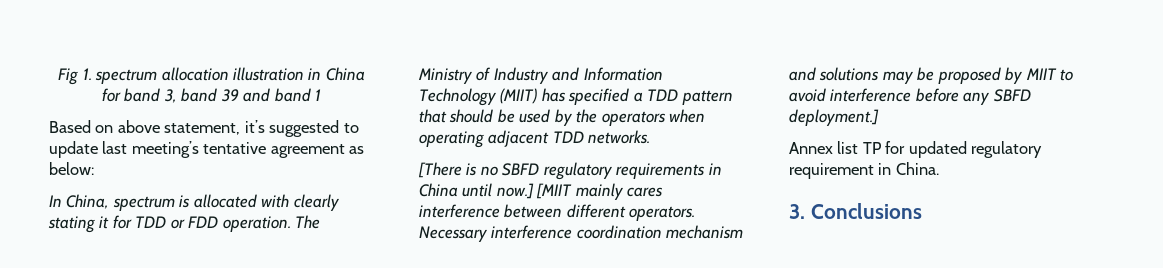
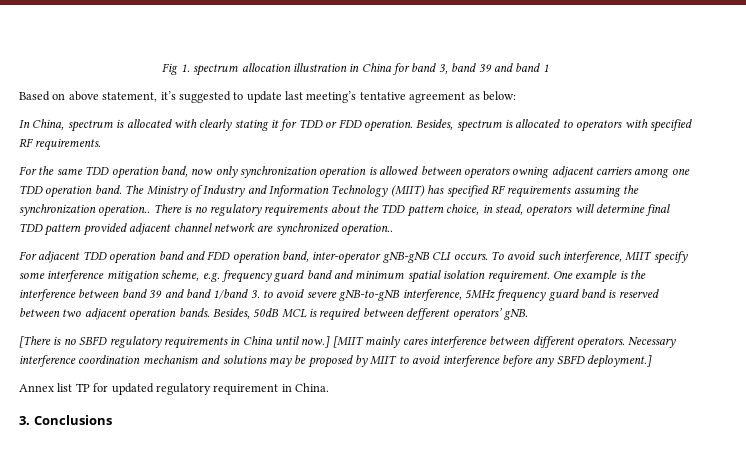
(291, 224) none -> [416,119,692,132] [19,138,102,151] [19,166,690,179] [19,185,122,198] Besides, spectrum is allocated to operators with specified RF requirements. // For the same TDD operation band, now only synchronization operation is allowed between operators owning adjacent carriers among one TDD operation band.
[633,89,733,105] [419,109,706,126] [419,130,651,148] a TDD pattern that should be used by the operators when operating adjacent TDD networks. -> [490,185,639,198] [19,204,671,217] [19,223,393,236] [19,251,688,264] [19,270,646,283] [19,289,659,302] [19,308,528,321] RF requirements assuming the synchronization operation.. There is no regulatory requirements about the TDD pattern choice, in stead, operators will determine final TDD pattern provided adjacent channel network are synchronized operation.. // For adjacent TDD operation band and FDD operation band, inter-operator gNB-gNB CLI occurs. To avoid such interference, MIIT specify some interference mitigation scheme, e.g. frequency guard band and minimum spatial isolation requirement. One example is the interference between band 39 and band 1/band 3. to avoid severe gNB-to-gNB interference, 5MHz frequency guard band is reserved between two adjacent operation bands. Besides, 50dB MCL is required between defferent operators’ gNB.

